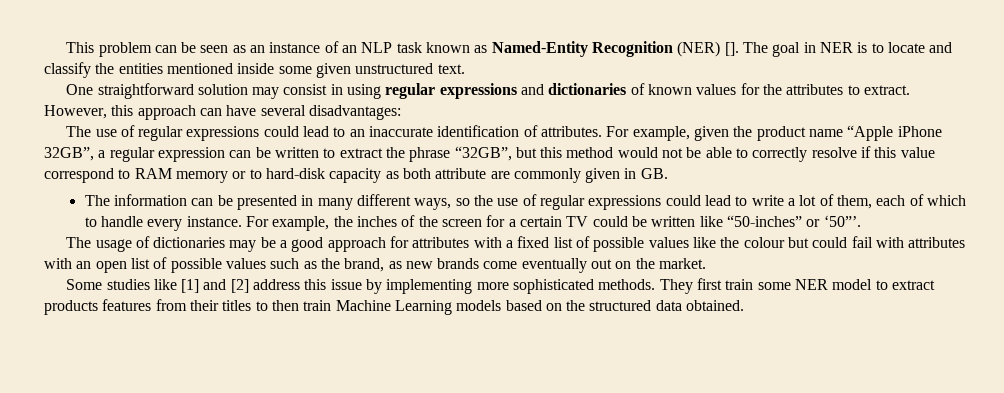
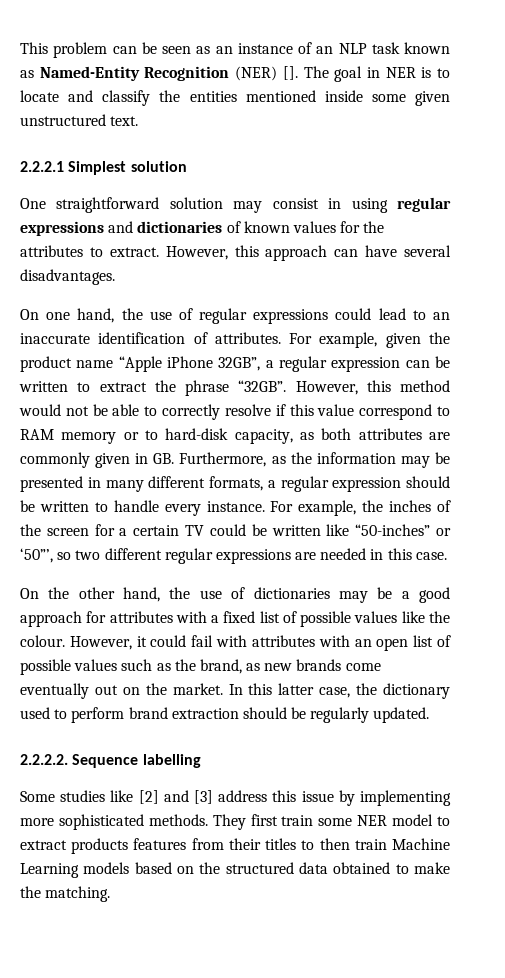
(465, 69) none -> [20,161,187,175] // 2.2.2.1 Simplest solution
[308,105,401,120] [66,126,92,137] disadvantages: // The -> [20,269,115,285] [20,308,143,323] disadvantages. // On one hand, the
[454,146,537,161] “32GB”, but -> [238,380,358,395] “32GB”. However,
[329,168,382,183] capacity -> [234,429,293,444] capacity,
[435,168,487,179] attribute -> [358,428,422,440] attributes
[84,194,214,206] // The information can -> [179,452,430,468] Furthermore, as the information may
[414,194,966,210] ways, so the use of regular expressions could lead to write a lot of them, each of which -> [209,476,450,492] [20,500,89,512] formats, a regular expression should be written
[823,215,861,227] [66,237,132,252] ‘50”’. // The usage -> [20,548,447,564] [20,587,222,602] ‘50”’, so two different regular expressions are needed in this case. // On the other hand, the use
[743,237,809,248] colour but -> [20,635,147,650] colour. However, it
(707, 263) none -> [228,683,450,699] [20,707,430,723] [20,754,201,768] In this latter case, the dictionary used to perform brand extraction should be regularly updated. // 2.2.2.2. Sequence labelling
[181,279,249,293] [1] and [2] -> [138,790,213,804] [2] and [3]
[686,300,745,311] obtained. -> [333,862,450,874] [20,886,111,902] obtained to make the matching.

